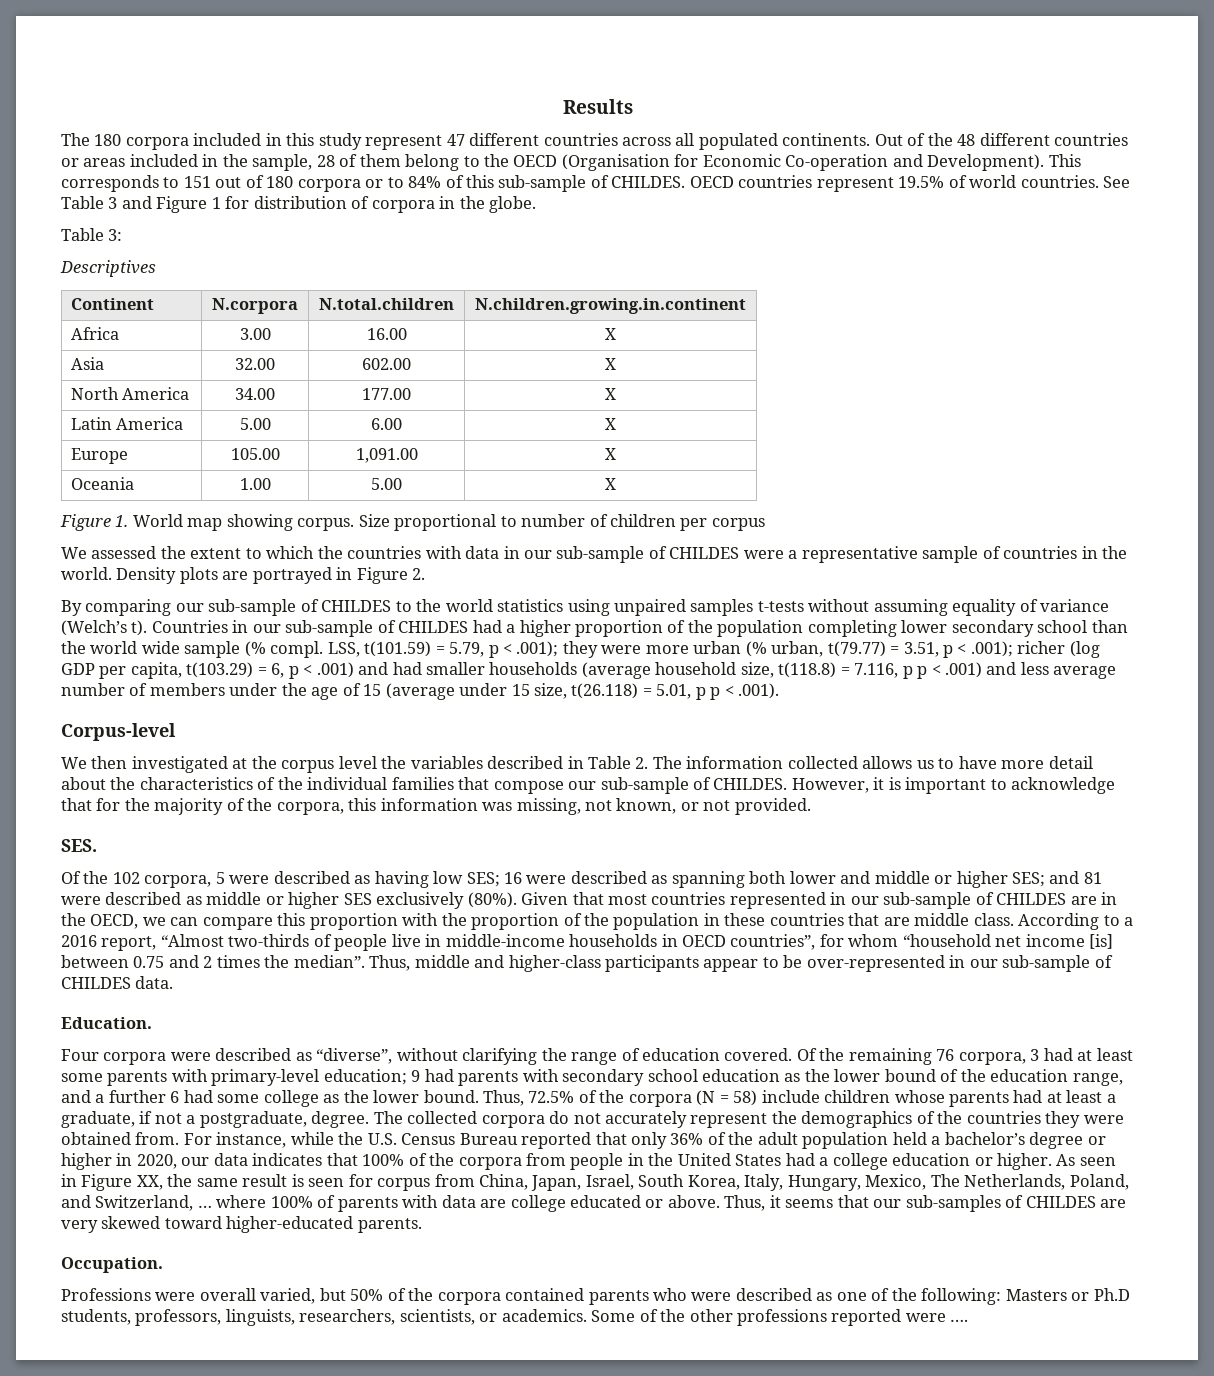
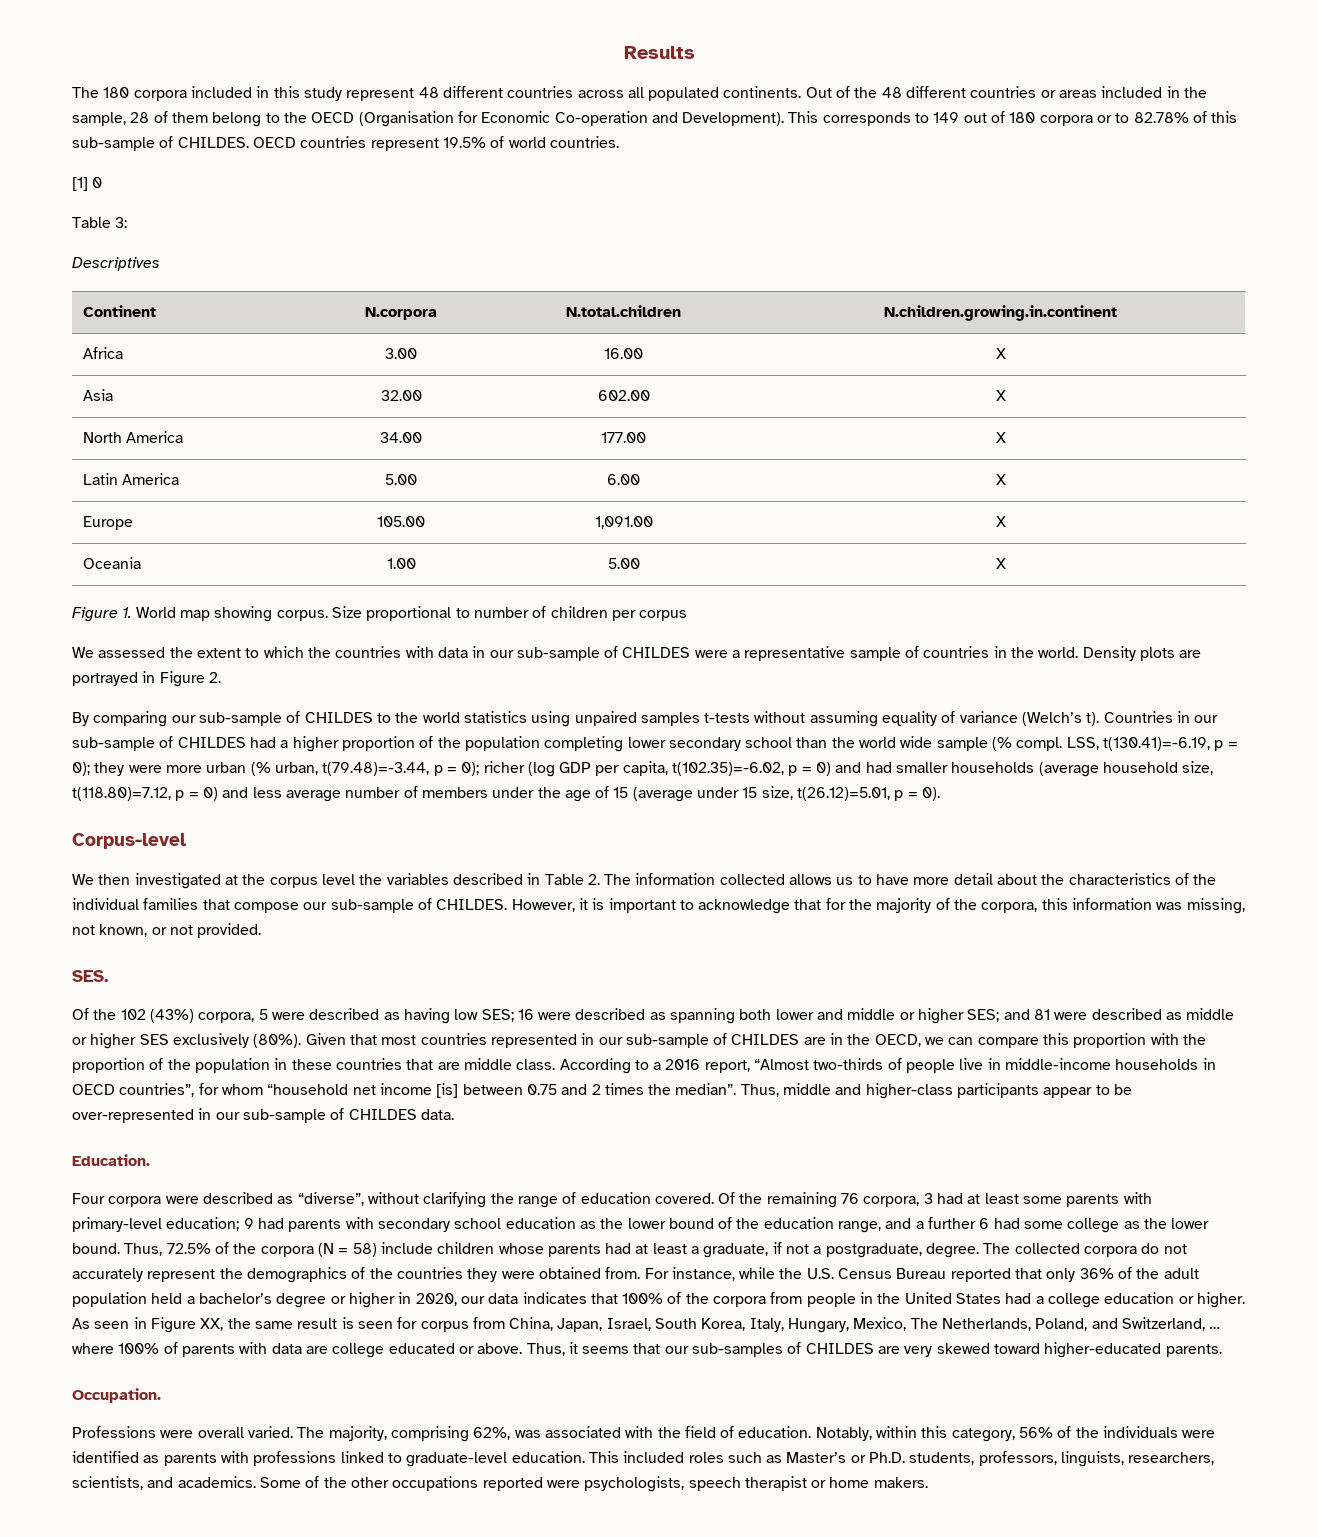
[446,134,465,146] 47 -> [418,87,439,98] 48
[183,176,211,188] 151 -> [933,112,960,123] 149
[408,176,442,188] 84% -> [1133,112,1189,123] 82.78%
[1103,176,1131,188] [61,196,537,213] See Table 3 and Figure 1 for distribution of corpora in the globe. -> [72,177,103,191] // [1] 0
[364,641,559,658] t(101.59) = 5.79, p < .001); -> [1103,737,1238,751] [72,762,90,776] t(130.41)=-6.19, p = 0);
[827,641,1013,658] t(79.77) = 3.51, p < .001); -> [322,762,480,776] t(79.48)=-3.44, p = 0);
[186,662,354,679] t(103.29) = 6, p < .001) -> [672,762,832,776] t(102.35)=-6.02, p = 0)
[778,662,983,679] t(118.8) = 7.116, p p < .001) -> [72,787,218,801] t(118.80)=7.12, p = 0)
[571,683,780,700] t(26.118) = 5.01, p p < .001). -> [797,787,941,801] t(26.12)=5.01, p = 0).
(140, 878) none -> [149,1009,194,1023] (43%)
[260,1288,1130,1305] varied, but 50% of the corpora contained parents who were described as one of the following: Masters or Ph.D -> [247,1426,1216,1442] [72,1451,906,1467] varied. The majority, comprising 62%, was associated with the field of education. Notably, within this category, 56% of the individuals were identified as parents with professions linked to graduate-level education. This included roles such as Master’s or Ph.D.
[479,1313,498,1322] or -> [147,1477,174,1488] and
[737,1309,828,1326] professions -> [392,1476,479,1491] occupations
[950,1319,969,1322] …. -> [584,1476,928,1492] psychologists, speech therapist or home makers.

